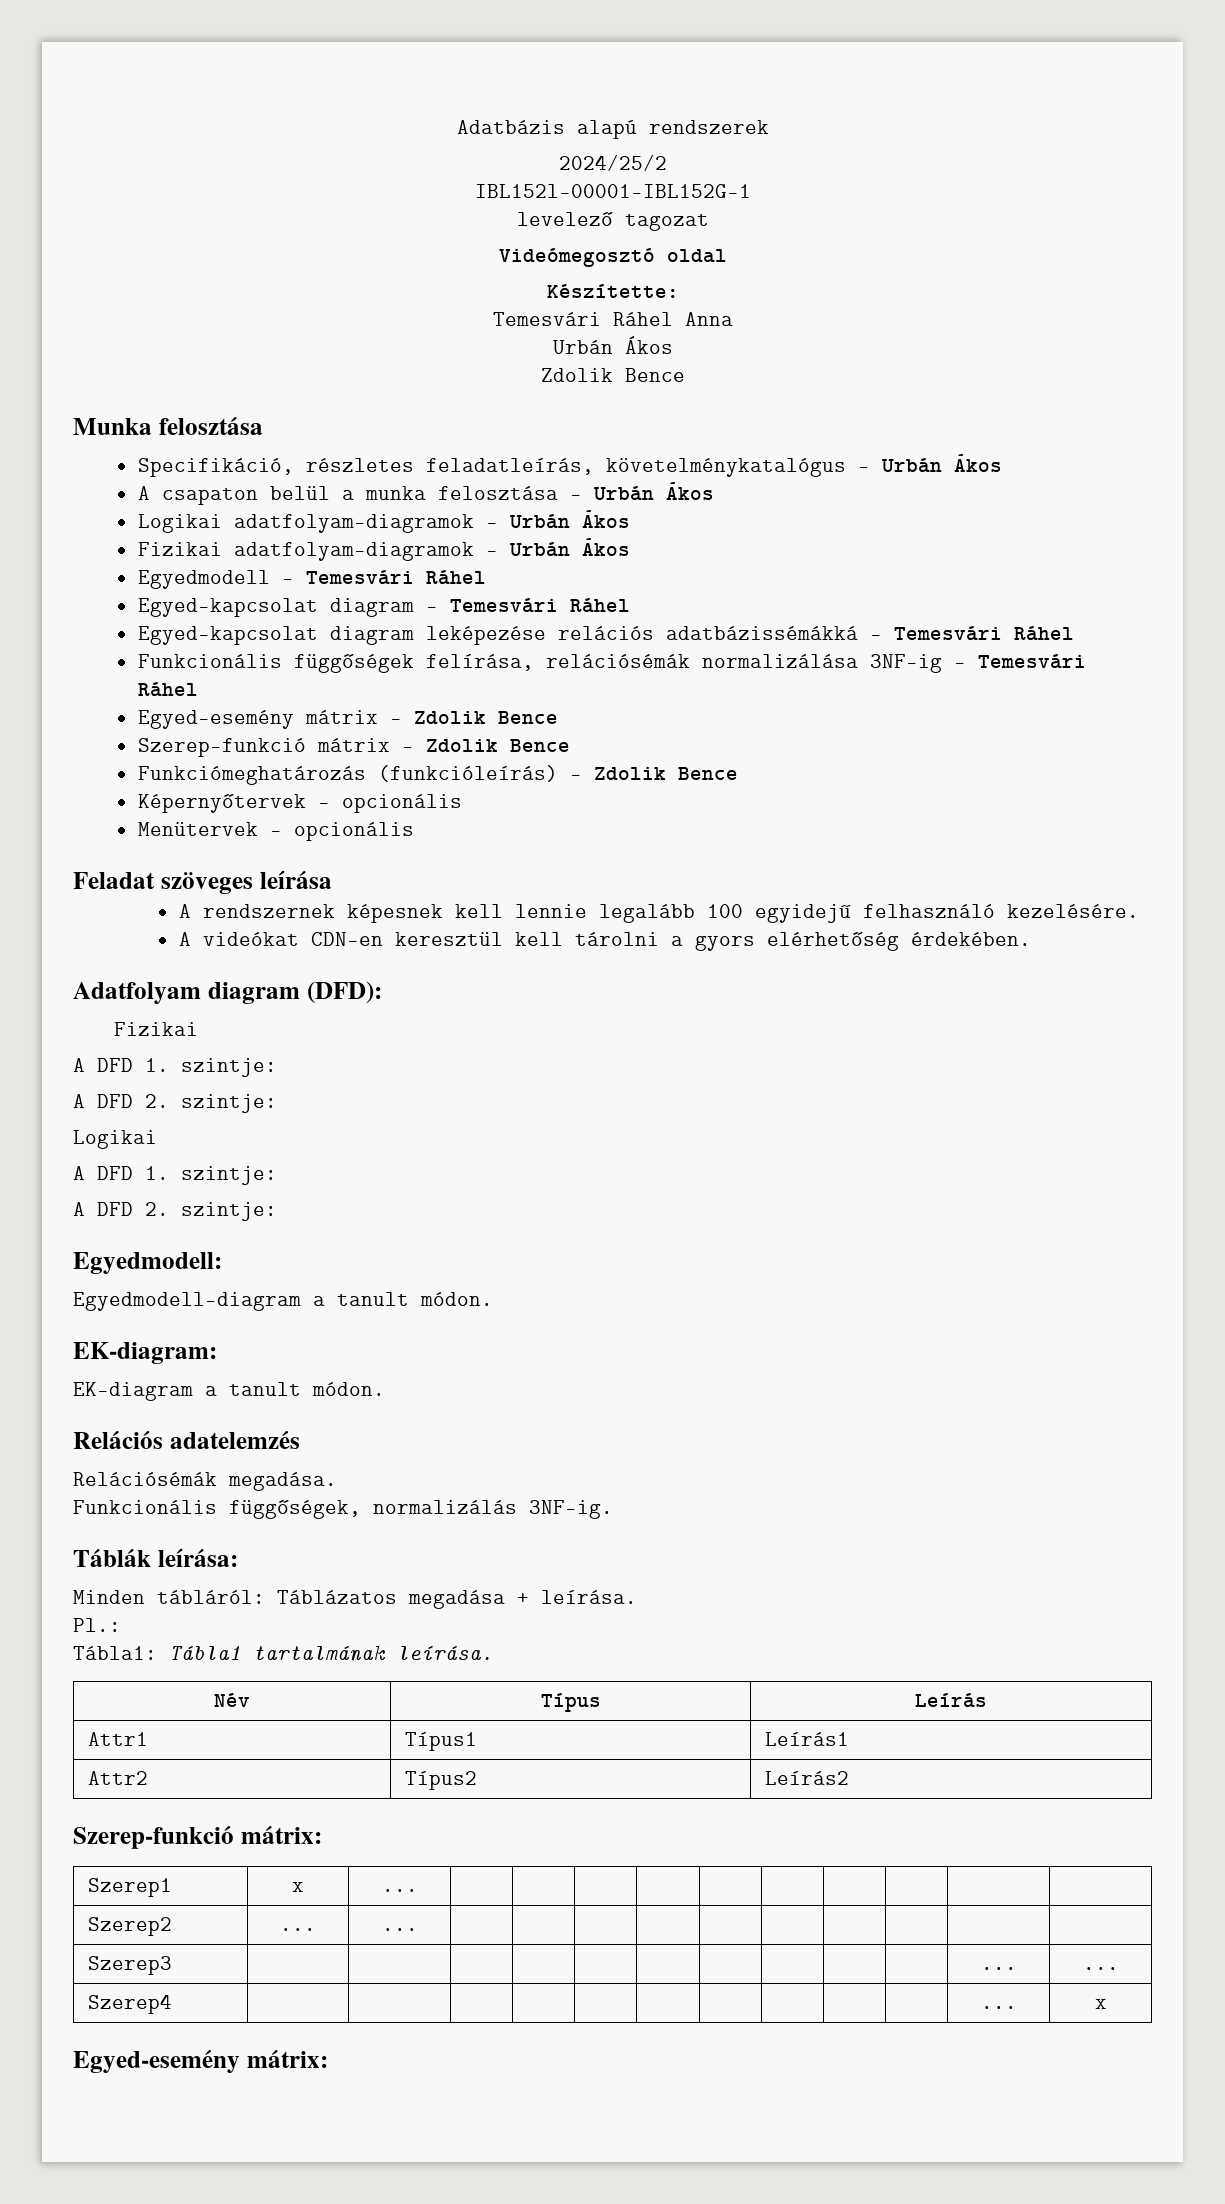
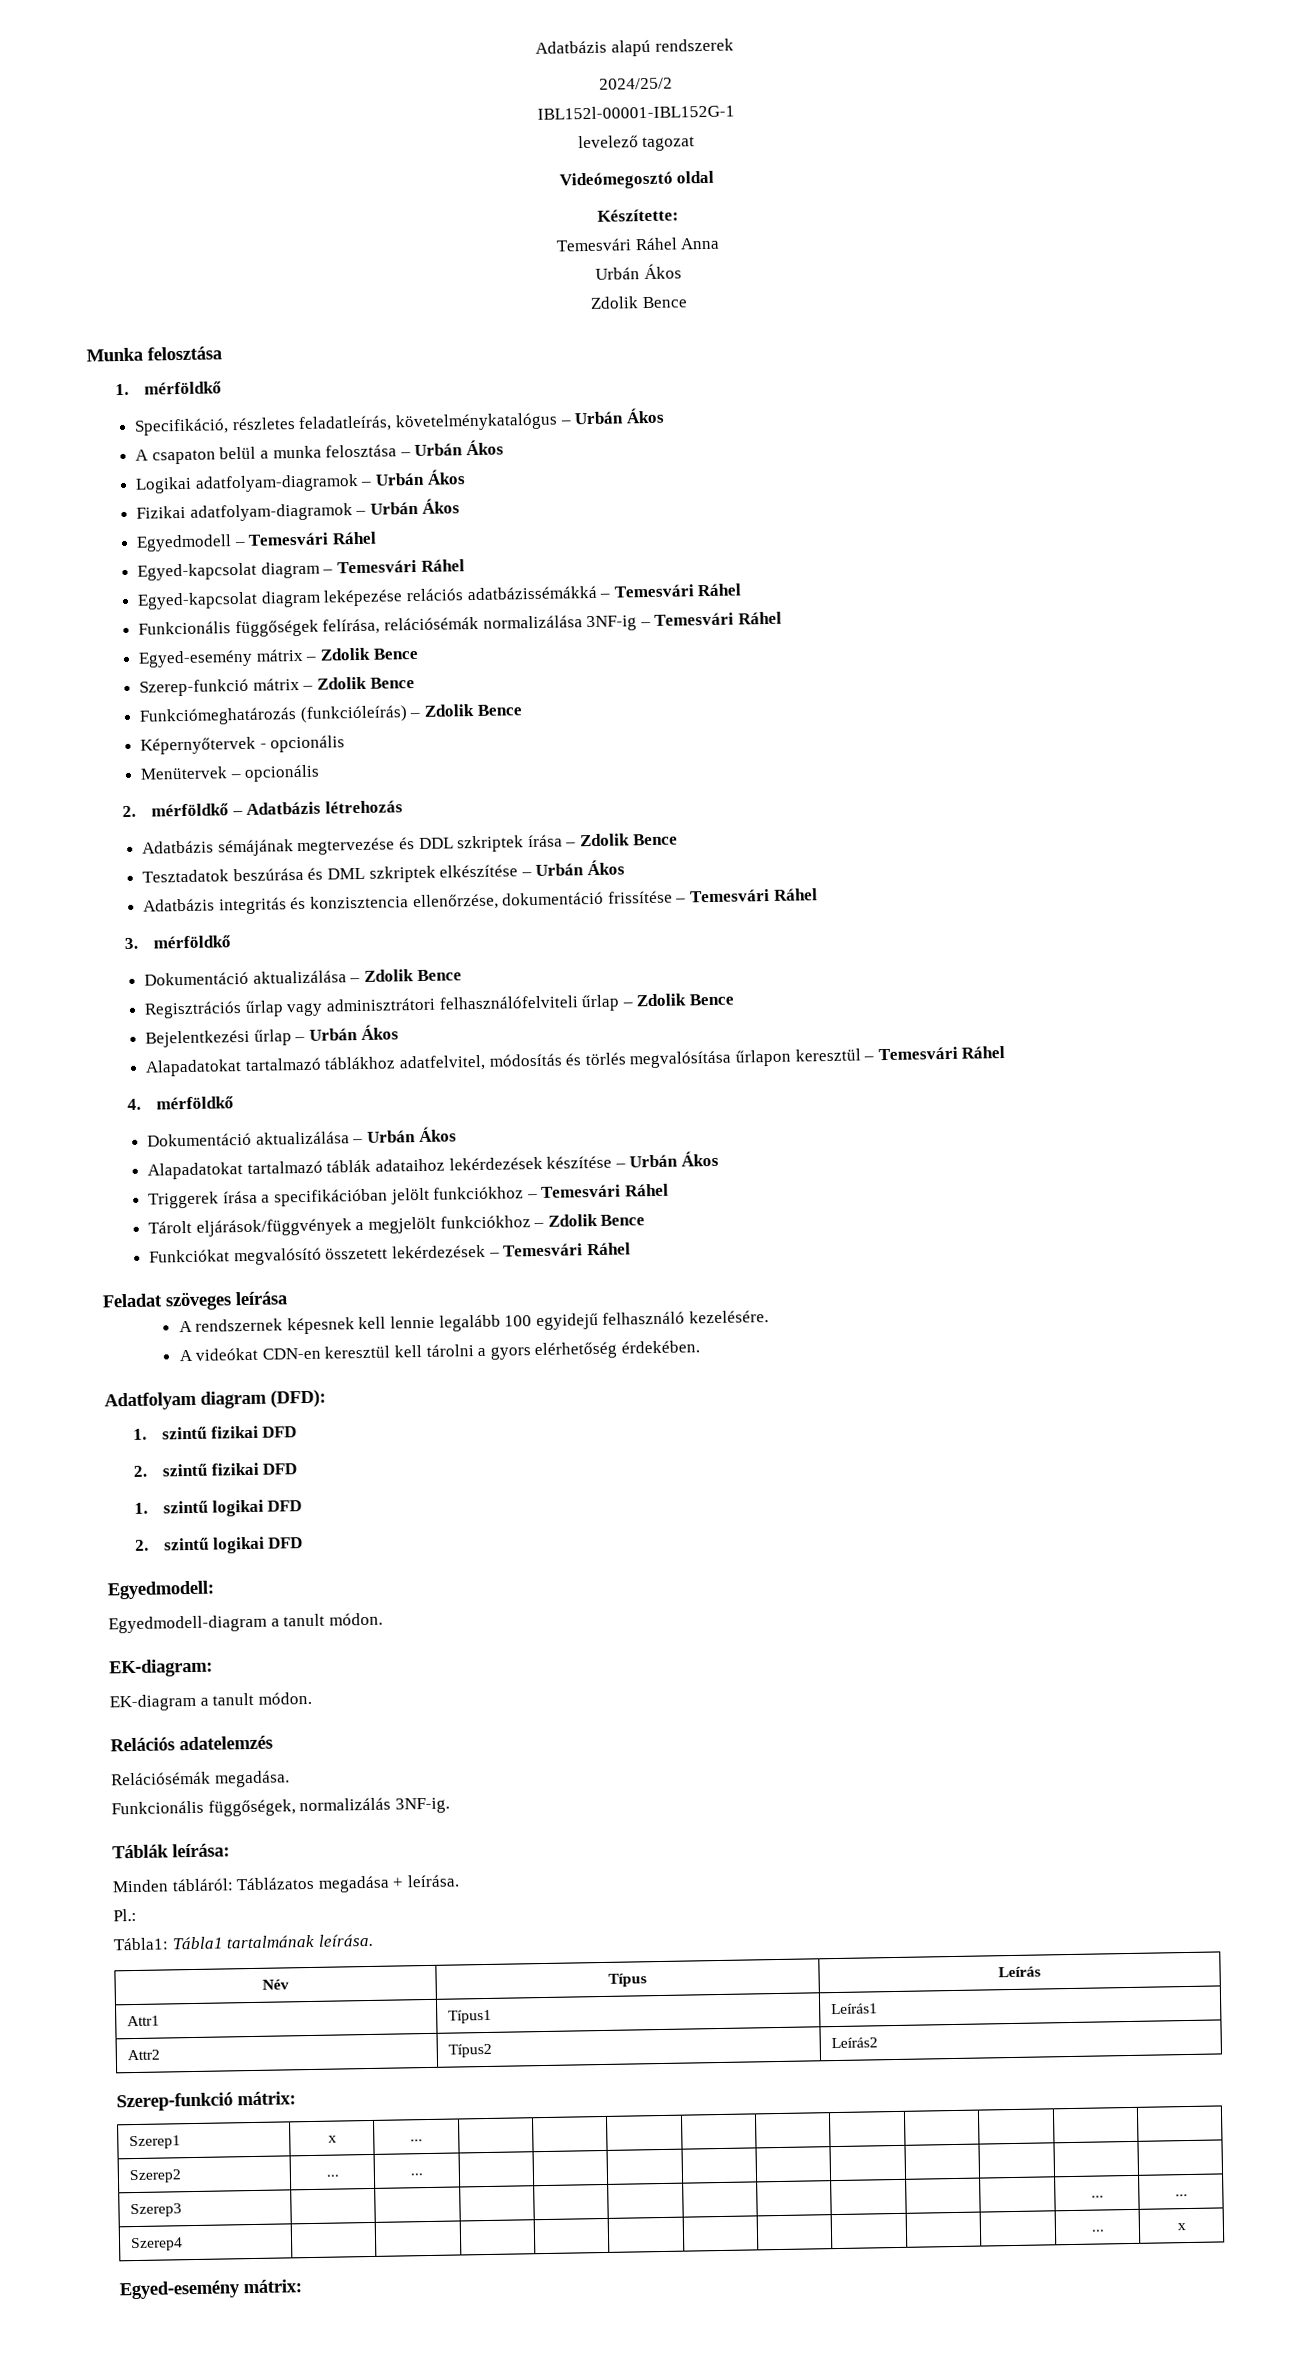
(263, 426) none -> [115,381,222,396] // 1. mérföldkő
(414, 831) none -> [122,800,403,818] [142,833,678,857] [142,859,625,883] [143,888,818,915] [124,935,231,950] [144,969,462,986] [144,993,734,1019] [145,1024,399,1048] [145,1045,1006,1077] [127,1096,234,1110] [147,1126,457,1147] [147,1150,719,1180] [148,1183,669,1209] [148,1213,646,1237] [149,1242,631,1266] // 2. mérföldkő – Adatbázis létrehozás // Adatbázis sémájának megtervezése és DDL szkriptek írása – Zdolik Bence // Tesztadatok beszúrása és DML szkriptek elkészítése – Urbán Ákos // Adatbázis integritás és konzisztencia ellenőrzése, dokumentáció frissítése – Temesvári Ráhel // 3. mérföldkő // Dokumentáció aktualizálása – Zdolik Bence // Regisztrációs űrlap vagy adminisztrátori felhasználófelviteli űrlap – Zdolik Bence // Bejelentkezési űrlap – Urbán Ákos // Alapadatokat tartalmazó táblákhoz adatfelvitel, módosítás és törlés megvalósítása űrlapon keresztül – Temesvári Ráhel // 4. mérföldkő // Dokumentáció aktualizálása – Urbán Ákos // Alapadatokat tartalmazó táblák adataihoz lekérdezések készítése – Urbán Ákos // Triggerek írása a specifikációban jelölt funkciókhoz – Temesvári Ráhel // Tárolt eljárások/függvények a megjelölt funkciókhoz – Zdolik Bence // Funkciókat megvalósító összetett lekérdezések – Temesvári Ráhel
[114,1022,199,1036] [73,1058,277,1077] [73,1094,277,1113] [73,1130,157,1149] [73,1166,277,1185] [73,1202,277,1221] Fizikai // A DFD 1. szintje: // A DFD 2. szintje: // Logikai // A DFD 1. szintje: // A DFD 2. szintje: -> [133,1425,298,1440] [133,1462,298,1477] [134,1499,303,1517] [135,1536,304,1554] 1. szintű fizikai DFD // 2. szintű fizikai DFD // 1. szintű logikai DFD // 2. szintű logikai DFD

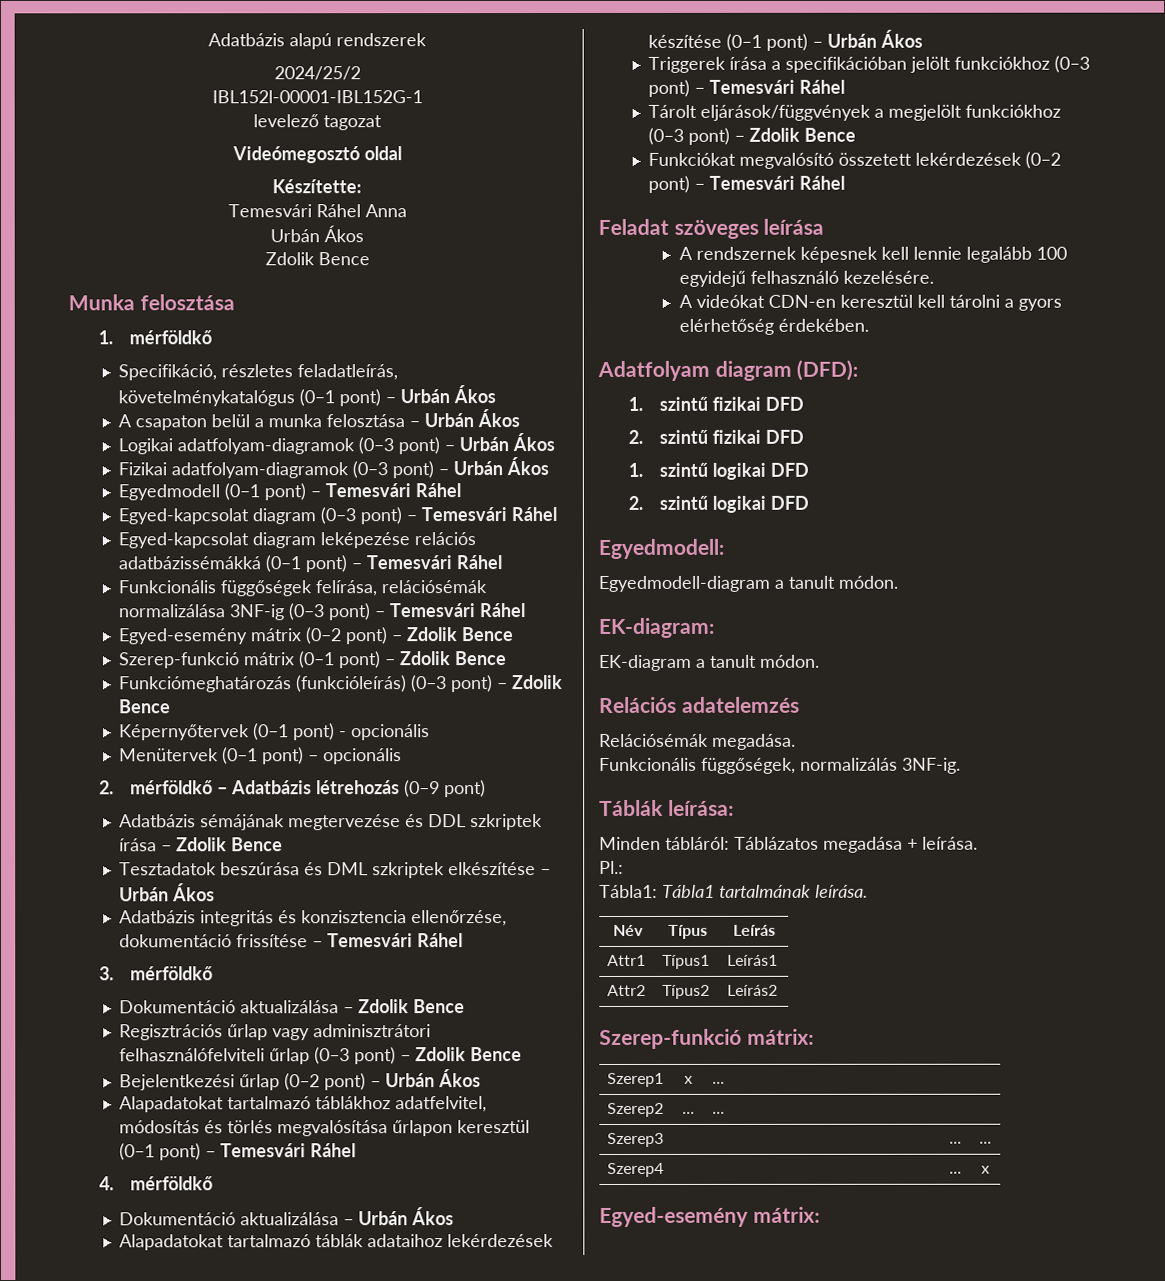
(558, 422) none -> [299,389,382,407] (0–1 pont)
(359, 483) none -> [358,437,441,455] (0–3 pont)
(353, 512) none -> [352,461,435,479] (0–3 pont)
[233,531,377,547] [137,561,320,581] – Temesvári Ráhel // Egyed-kapcsolat diagram -> [224,483,462,501] [118,507,403,525] (0–1 pont) – Temesvári Ráhel // Egyed-kapcsolat diagram (0–3 pont)
(597, 593) none -> [265,555,348,573] (0–1 pont)
(638, 623) none -> [288,603,371,621] (0–3 pont)
(304, 655) none -> [305,627,389,645] (0–2 pont)
(300, 684) none -> [299,651,382,669] (0–1 pont)
(408, 714) none -> [411,675,494,693] (0–3 pont)
(257, 745) none -> [253,723,336,741] (0–1 pont)
(229, 773) none -> [222,747,305,765] (0–1 pont)
(403, 807) none -> [403,780,486,798] (0–9 pont)
(621, 1003) none -> [314,1047,397,1065] (0–3 pont)
(292, 1037) none -> [284,1073,367,1091] (0–2 pont)
(861, 1055) none -> [119,1143,202,1161] (0–1 pont)
(613, 1162) none -> [726,33,809,51] (0–1 pont)
(525, 1193) none -> [1054,55,1091,73] [648,79,691,97] (0–3 pont)
(531, 1222) none -> [648,127,731,145] (0–3 pont)
(486, 1251) none -> [1025,151,1062,169] [648,175,691,193] (0–2 pont)

